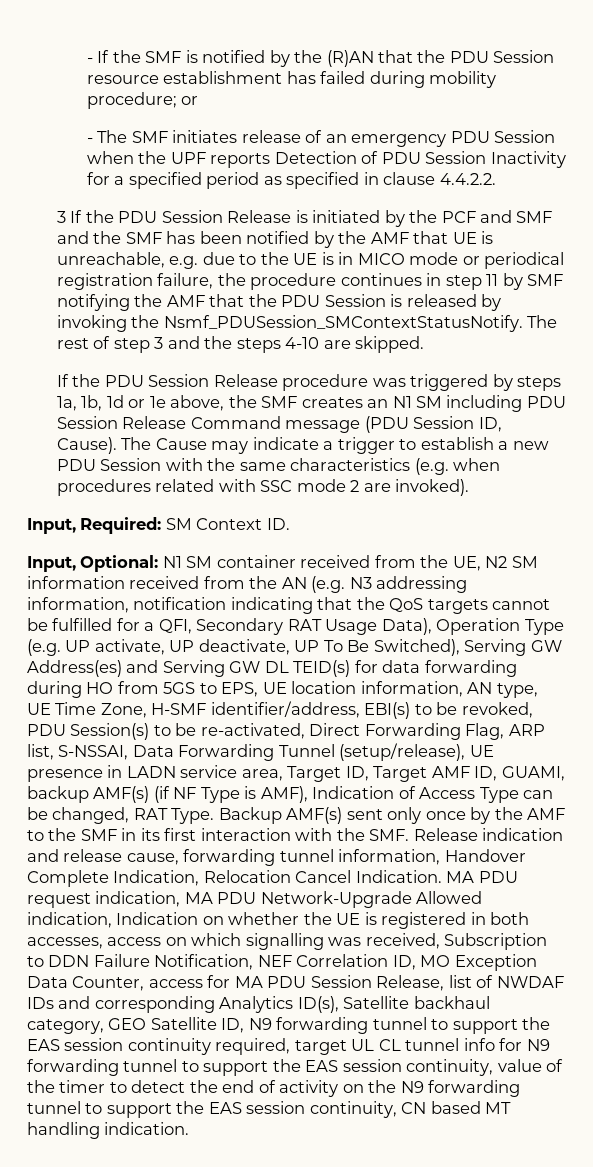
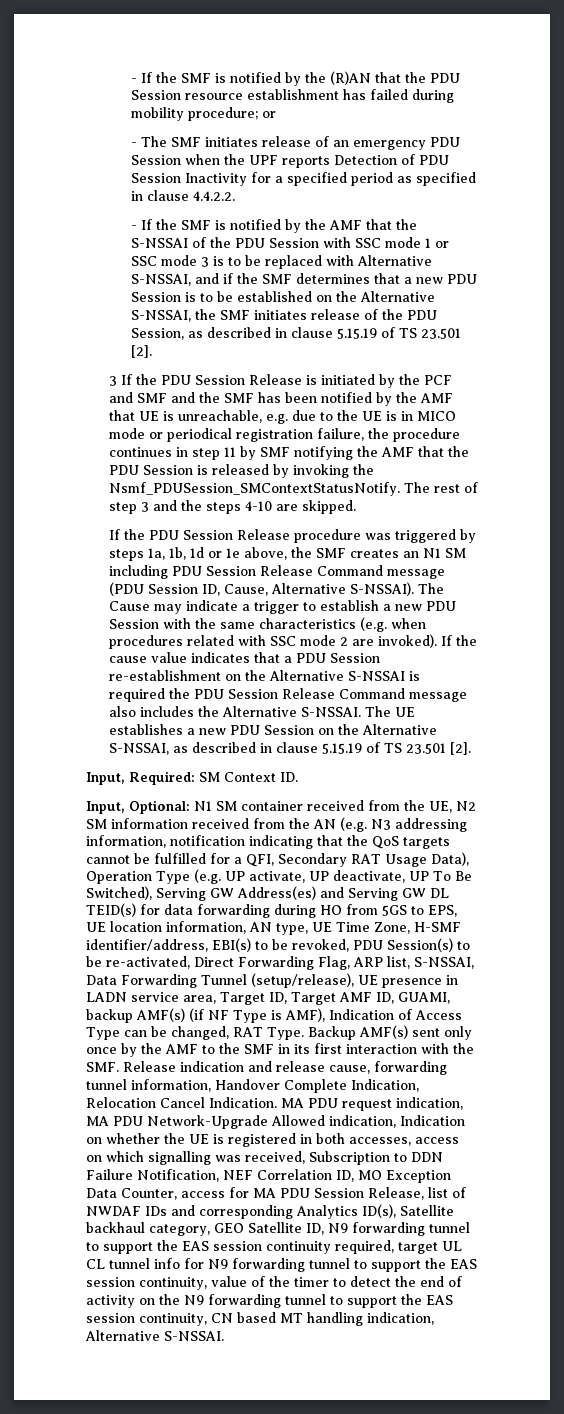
(496, 179) none -> [131,219,418,233] [131,237,450,248] [131,255,433,269] [131,273,478,286] [131,291,436,302] [131,309,438,322] [131,327,462,340] [131,345,153,358] // - If the SMF is notified by the AMF that the S-NSSAI of the PDU Session with SSC mode 1 or SSC mode 3 is to be replaced with Alternative S-NSSAI, and if the SMF determines that a new PDU Session is to be established on the Alternative S-NSSAI, the SMF initiates release of the PDU Session, as described in clause 5.15.19 of TS 23.501 [2].
[56,437,117,454] Cause). -> [223,582,414,596] Cause, Alternative S-NSSAI).
(470, 487) none -> [440,635,477,646] [108,652,380,663] [108,670,420,681] [108,688,467,702] [108,706,415,717] [108,724,437,735] [108,742,471,755] If the cause value indicates that a PDU Session re-establishment on the Alternative S-NSSAI is required the PDU Session Release Command message also includes the Alternative S-NSSAI. The UE establishes a new PDU Session on the Alternative S-NSSAI, as described in clause 5.15.19 of TS 23.501 [2].
[104,1122,190,1135] indication. -> [367,1312,434,1325] [85,1330,224,1341] indication, Alternative S-NSSAI.

